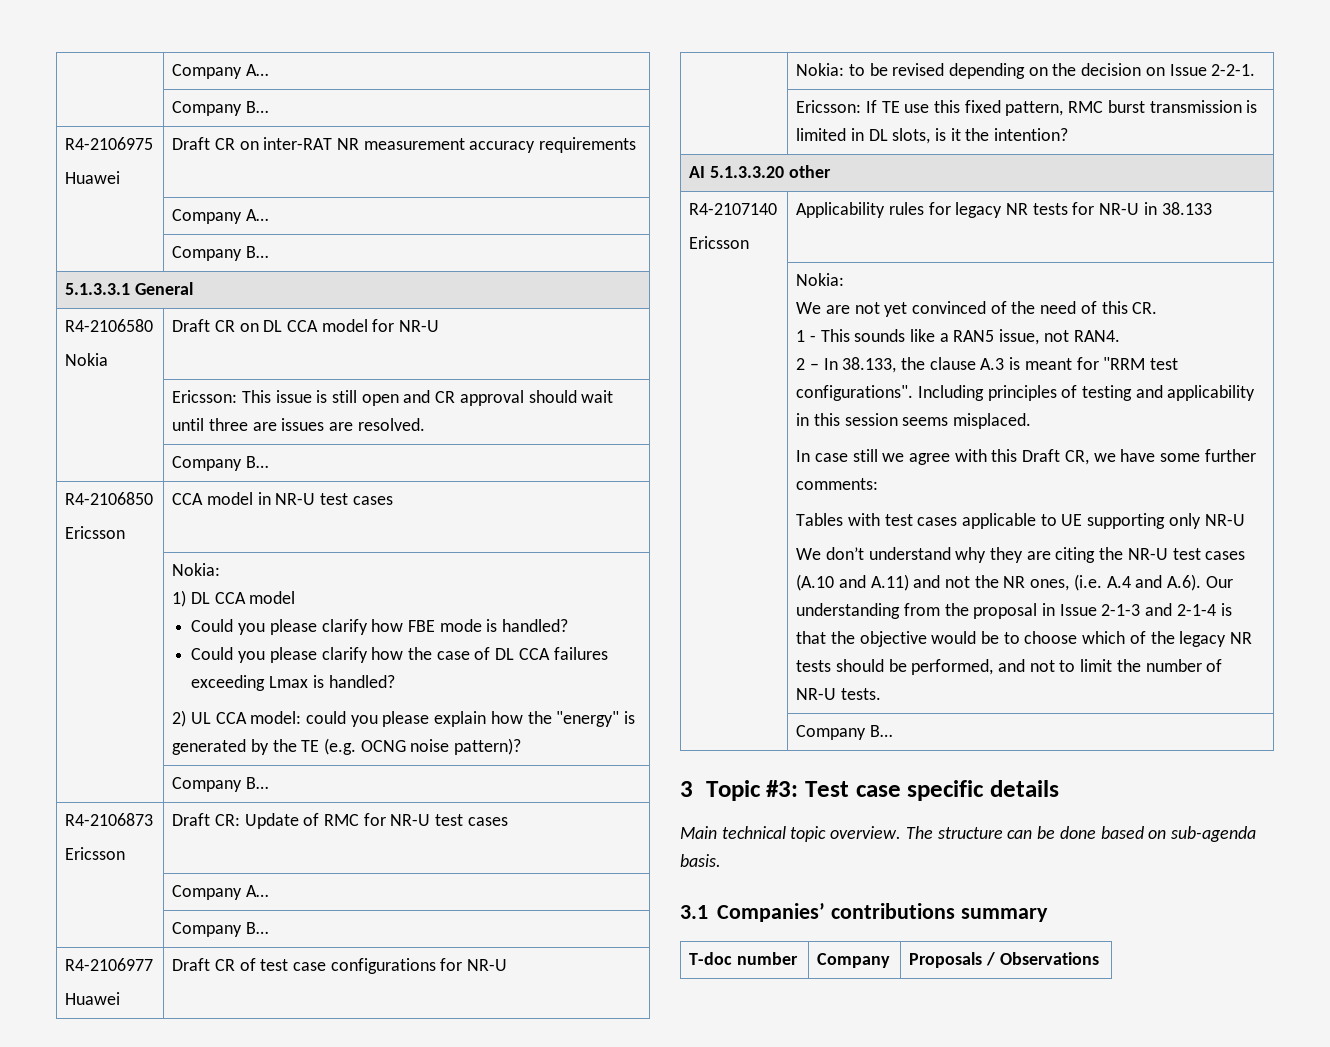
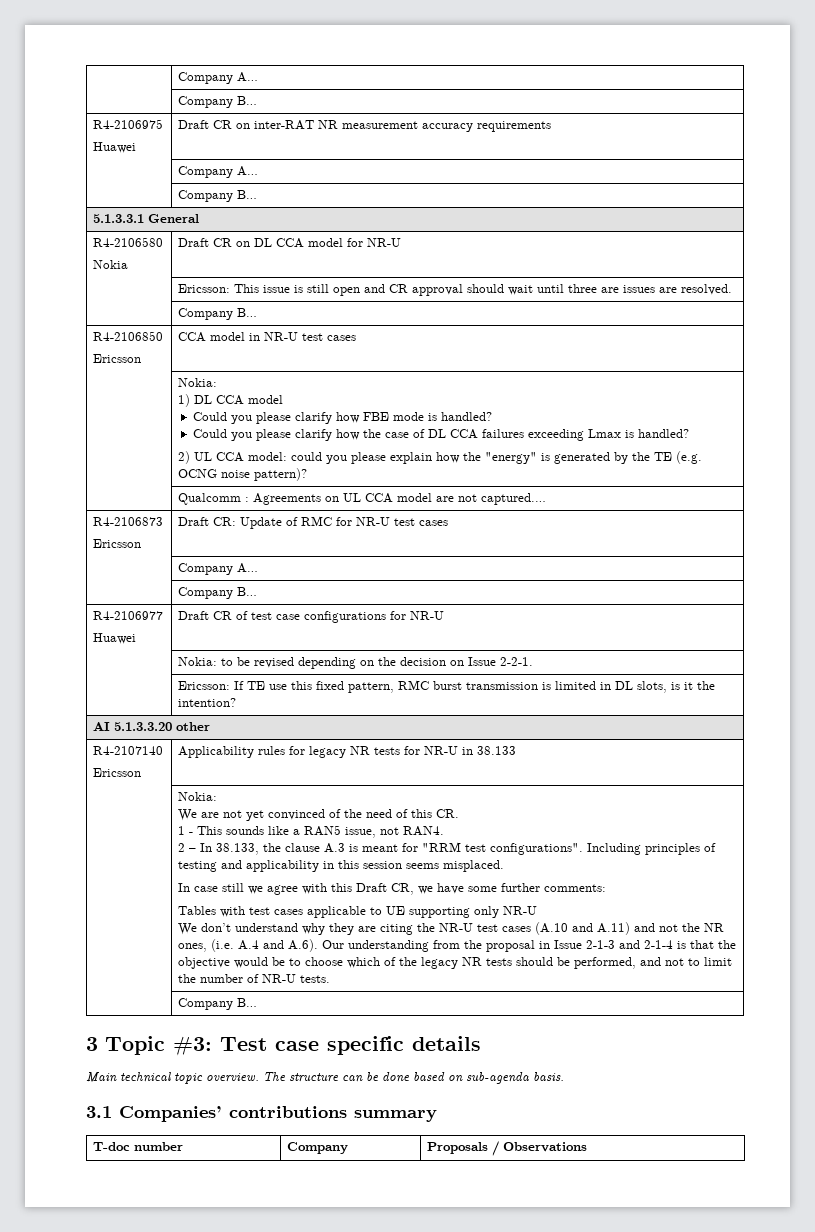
[172,777,268,792] Company B… -> [178,493,547,505] Qualcomm : Agreements on UL CCA model are not captured.…

